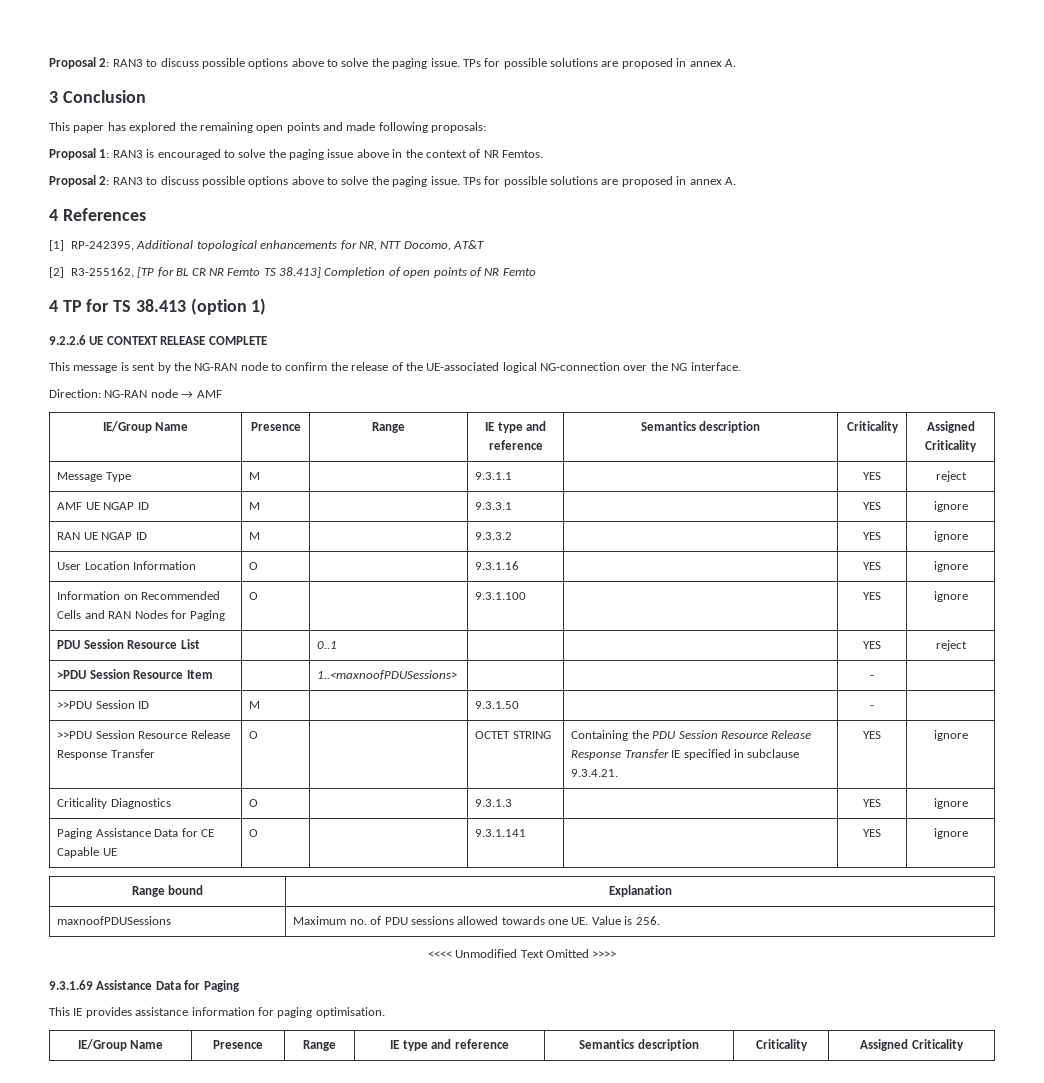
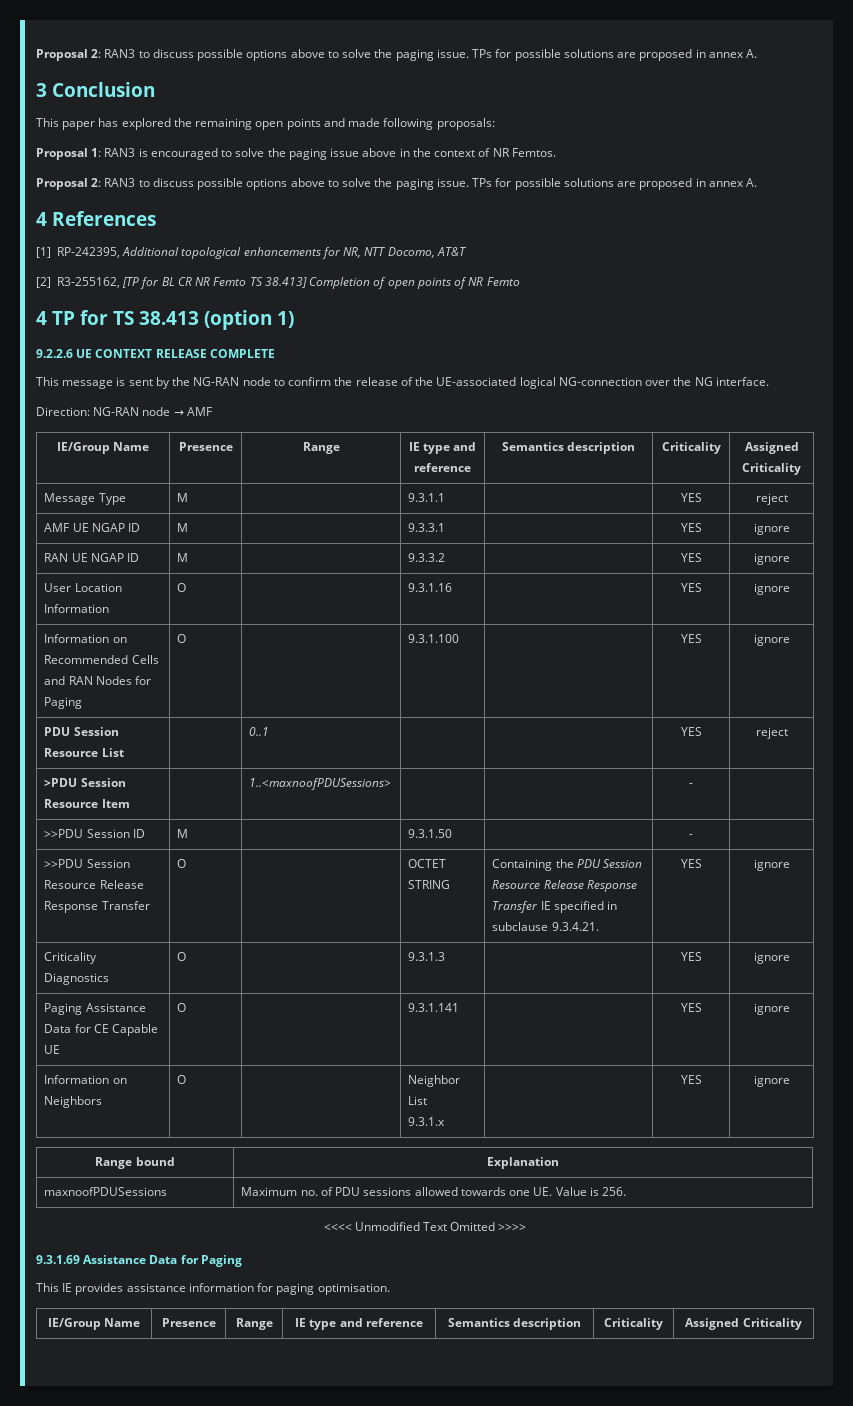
(968, 833) none -> [44,1075,127,1084] [44,1096,103,1108] [177,1075,187,1084] [408,1075,461,1087] [408,1096,428,1105] [408,1117,446,1126] [680,1075,702,1084] [753,1075,790,1087] // Information on Neighbors | O | | Neighbor List // 9.3.1.x | | YES | ignore

